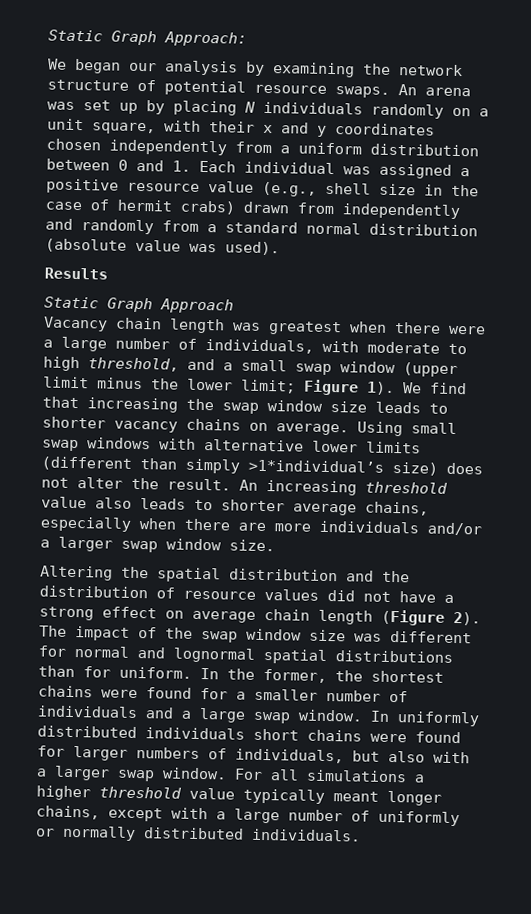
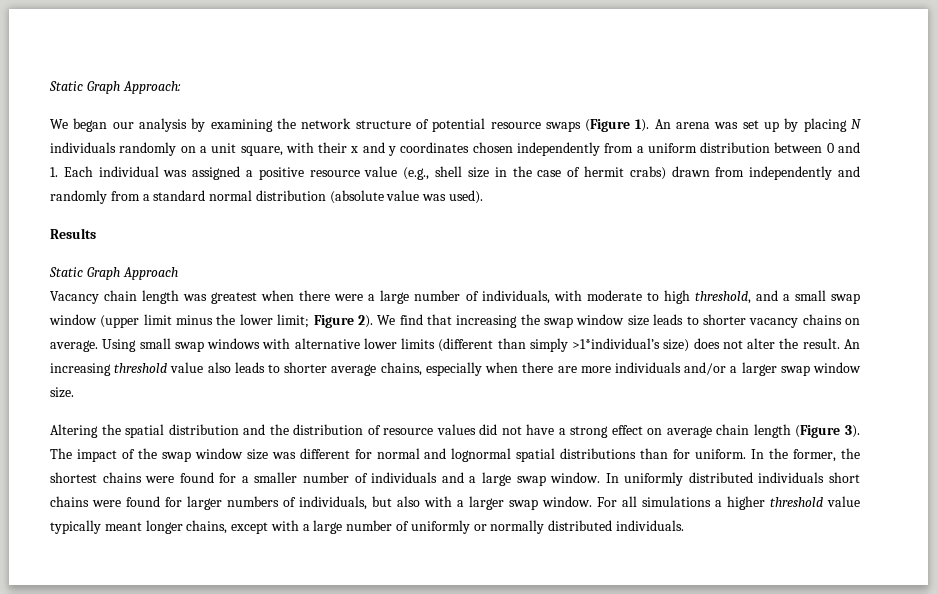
[335,86,390,98] swaps. -> [545,119,650,132] swaps (Figure 1).
[366,381,395,396] 1). -> [357,315,373,328] 2).
[453,611,481,626] 2). -> [844,425,860,438] 3).

